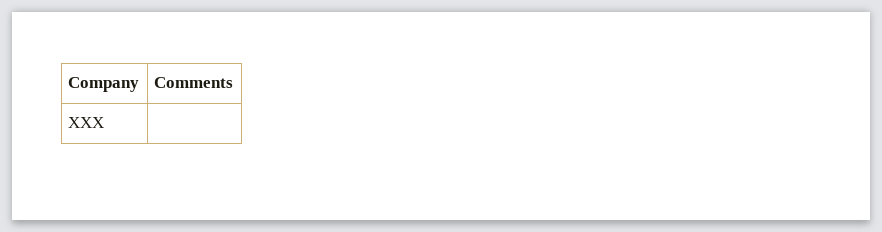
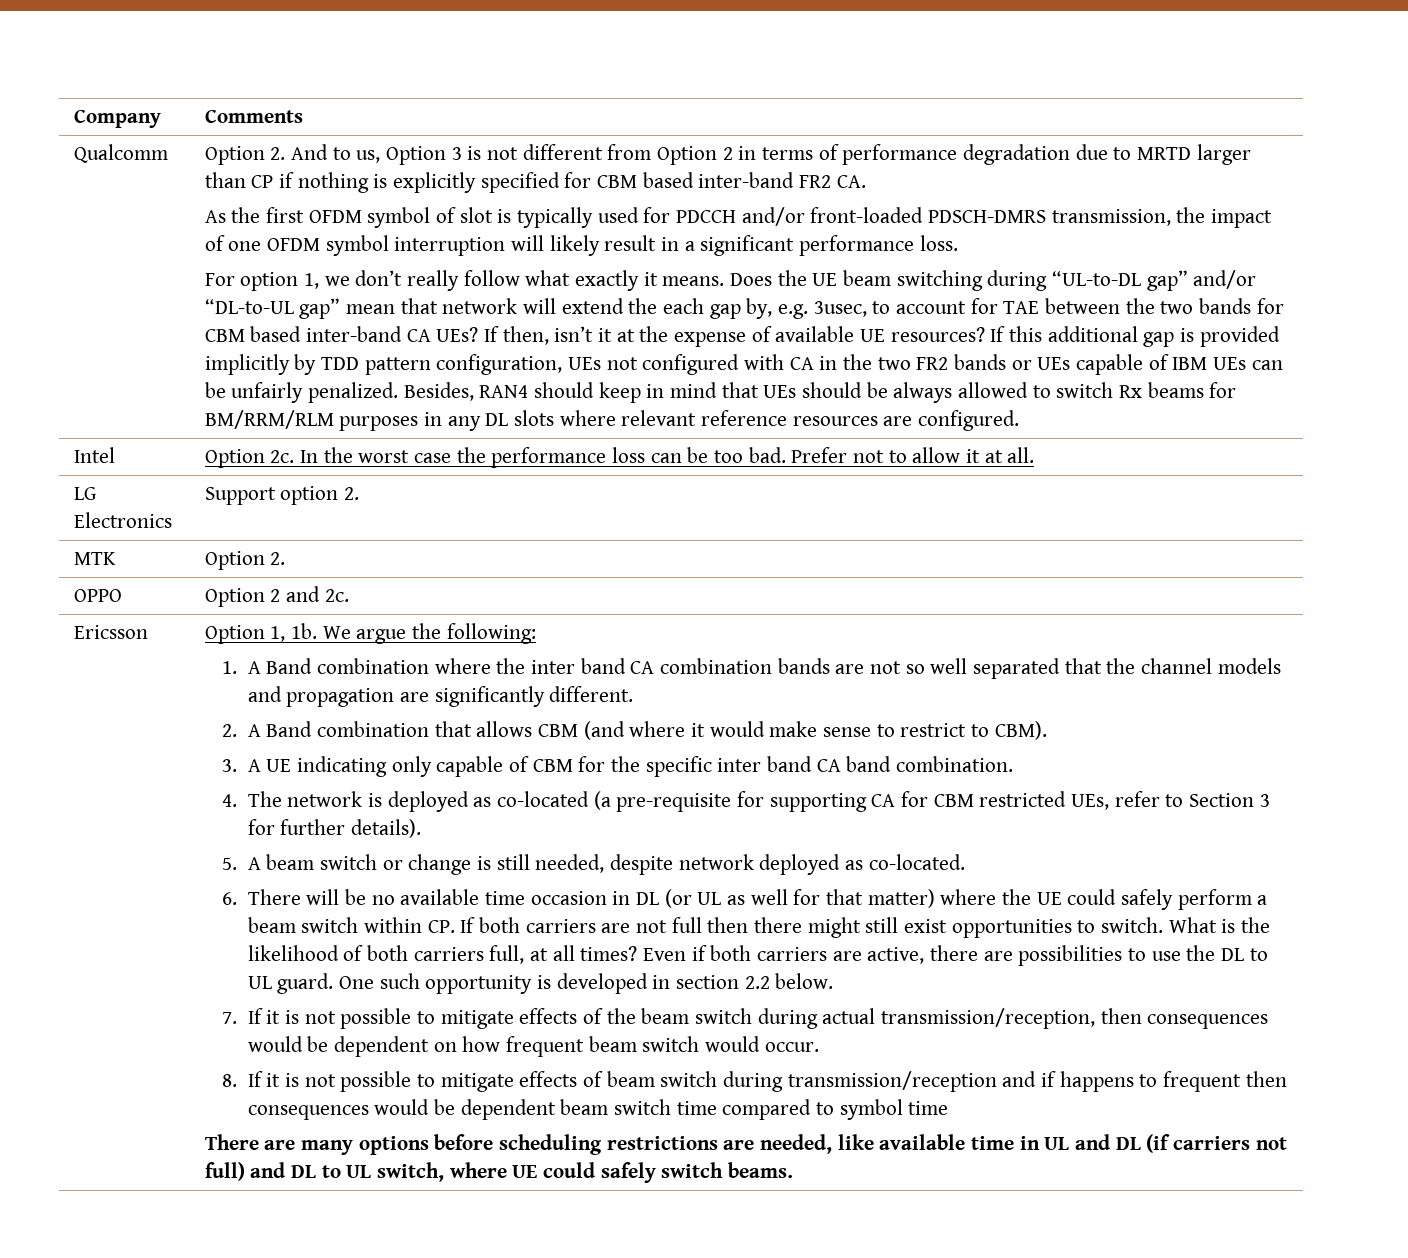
[68,117,105,128] XXX | -> [73,144,168,163] [204,144,1251,165] [204,172,866,193] [204,207,1272,228] [204,235,958,256] [204,270,1257,291] [204,298,1284,319] [204,326,1280,347] [204,354,1283,375] [204,382,1237,403] [204,410,1019,431] [73,447,115,463] [204,447,1035,468] [73,487,96,500] [73,512,172,528] [204,486,359,505] [73,552,116,565] [204,551,286,570] [73,589,122,602] [204,586,349,607] [73,625,148,639] [204,623,536,644] [222,658,1281,679] [247,686,634,707] [222,721,1047,740] [222,756,1013,777] [222,791,1270,812] [247,819,421,838] [222,854,965,875] [222,889,1268,910] [247,917,1270,938] [247,945,1268,966] [247,973,834,994] [222,1008,1269,1029] [247,1036,819,1057] [222,1071,1287,1092] [247,1099,949,1120] [204,1134,1287,1155] [204,1162,793,1183] Qualcomm | Option 2. And to us, Option 3 is not different from Option 2 in terms of performance degradation due to MRTD larger than CP if nothing is explicitly specified for CBM based inter-band FR2 CA. // As the first OFDM symbol of slot is typically used for PDCCH and/or front-loaded PDSCH-DMRS transmission, the impact of one OFDM symbol interruption will likely result in a significant performance loss. // For option 1, we don’t really follow what exactly it means. Does the UE beam switching during “UL-to-DL gap” and/or “DL-to-UL gap” mean that network will extend the each gap by, e.g. 3usec, to account for TAE between the two bands for CBM based inter-band CA UEs? If then, isn’t it at the expense of available UE resources? If this additional gap is provided implicitly by TDD pattern configuration, UEs not configured with CA in the two FR2 bands or UEs capable of IBM UEs can be unfairly penalized. Besides, RAN4 should keep in mind that UEs should be always allowed to switch Rx beams for BM/RRM/RLM purposes in any DL slots where relevant reference resources are configured. // Intel | Option 2c. In the worst case the performance loss can be too bad. Prefer not to allow it at all. // LG Electronics | Support option 2. // MTK | Option 2. // OPPO | Option 2 and 2c. // Ericsson | Option 1, 1b. We argue the following: // 1. A Band combination where the inter band CA combination bands are not so well separated that the channel models and propagation are significantly different. // 2. A Band combination that allows CBM (and where it would make sense to restrict to CBM). // 3. A UE indicating only capable of CBM for the specific inter band CA band combination. // 4. The network is deployed as co-located (a pre-requisite for supporting CA for CBM restricted UEs, refer to Section 3 for further details). // 5. A beam switch or change is still needed, despite network deployed as co-located. // 6. There will be no available time occasion in DL (or UL as well for that matter) where the UE could safely perform a beam switch within CP. If both carriers are not full then there might still exist opportunities to switch. What is the likelihood of both carriers full, at all times? Even if both carriers are active, there are possibilities to use the DL to UL guard. One such opportunity is developed in section 2.2 below. // 7. If it is not possible to mitigate effects of the beam switch during actual transmission/reception, then consequences would be dependent on how frequent beam switch would occur. // 8. If it is not possible to mitigate effects of beam switch during transmission/reception and if happens to frequent then consequences would be dependent beam switch time compared to symbol time // There are many options before scheduling restrictions are needed, like available time in UL and DL (if carriers not full) and DL to UL switch, where UE could safely switch beams.

